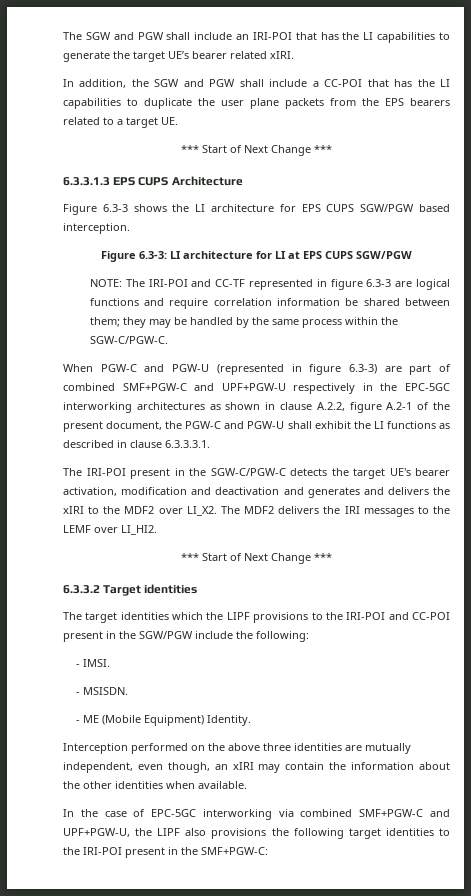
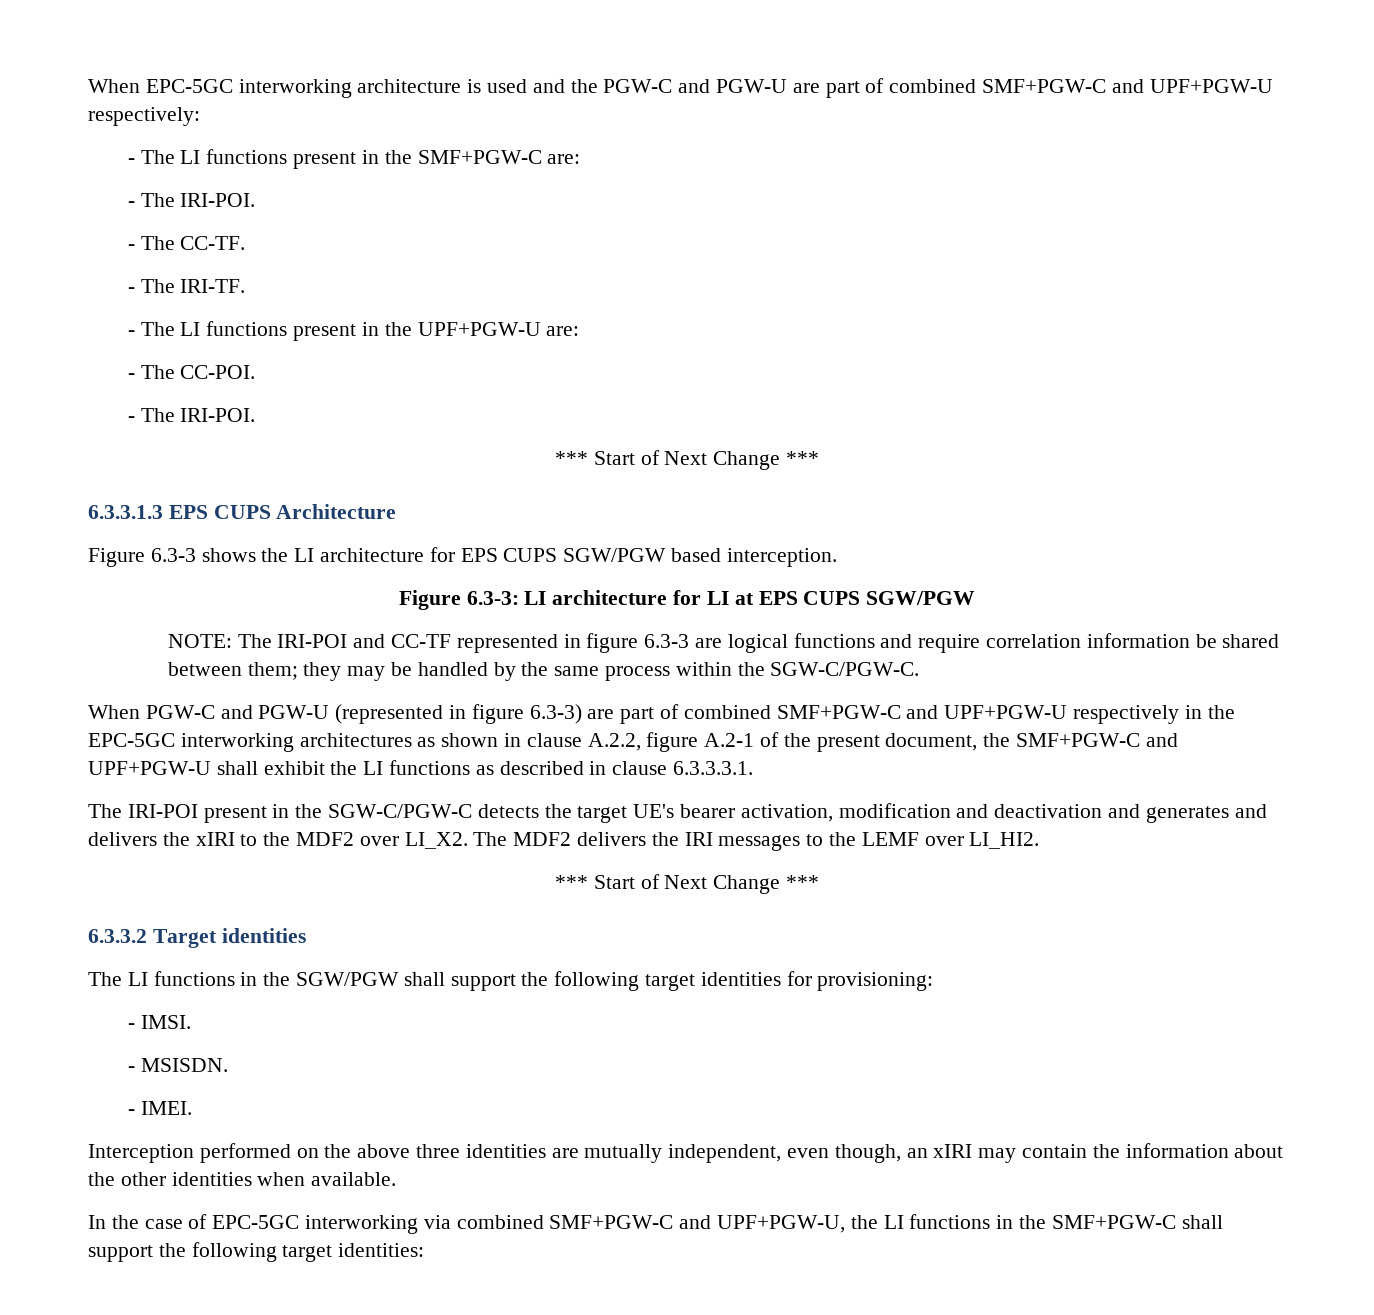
[63,32,451,43] [63,51,294,62] [63,79,450,88] [63,98,450,109] [63,117,178,128] The SGW and PGW shall include an IRI-POI that has the LI capabilities to generate the target UE’s bearer related xIRI. // In addition, the SGW and PGW shall include a CC-POI that has the LI capabilities to duplicate the user plane packets from the EPS bearers related to a target UE. -> [88,78,1273,98] [88,107,200,126] [127,149,581,169] [127,193,256,207] [127,236,246,250] [127,279,246,293] [127,321,580,341] [127,365,256,379] [127,408,256,422] When EPC-5GC interworking architecture is used and the PGW-C and PGW-U are part of combined SMF+PGW-C and UPF+PGW-U respectively: // - The LI functions present in the SMF+PGW-C are: // - The IRI-POI. // - The CC-TF. // - The IRI-TF. // - The LI functions present in the UPF+PGW-U are: // - The CC-POI. // - The IRI-POI.
[185,421,285,429] PGW-C and PGW-U -> [1016,733,1178,747] [88,761,211,775] SMF+PGW-C and UPF+PGW-U
[85,612,451,623] [63,631,309,642] target identities which the LIPF provisions to the IRI-POI and CC-POI present in the SGW/PGW include the following: -> [127,971,934,991] LI functions in the SGW/PGW shall support the following target identities for provisioning:
[83,715,252,726] ME (Mobile Equipment) Identity. -> [140,1101,192,1115] IMEI.
[157,828,450,839] [63,847,268,858] LIPF also provisions the following target identities to the IRI-POI present in the SMF+PGW-C: -> [883,1214,1223,1229] [88,1242,425,1262] LI functions in the SMF+PGW-C shall support the following target identities:

